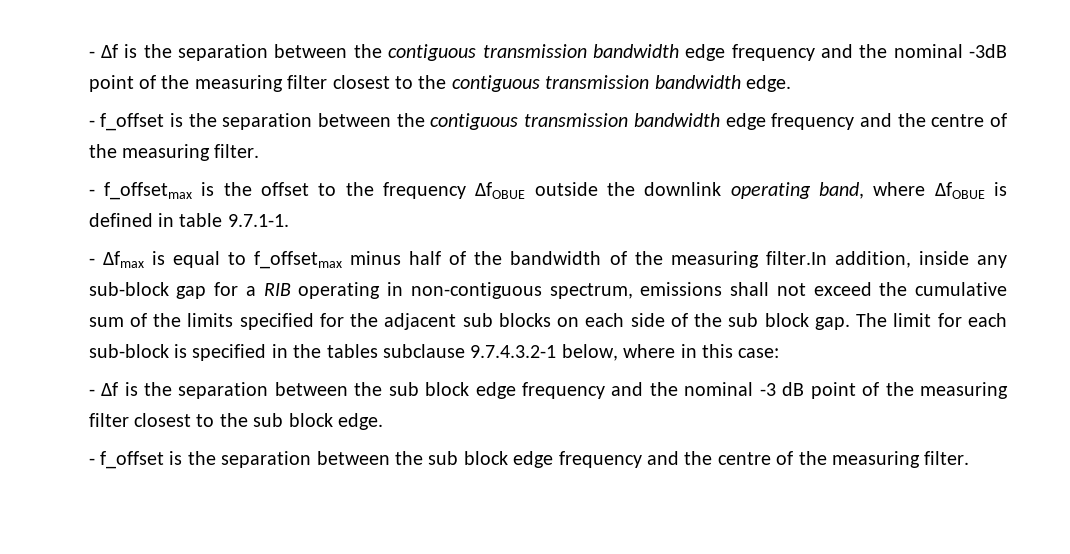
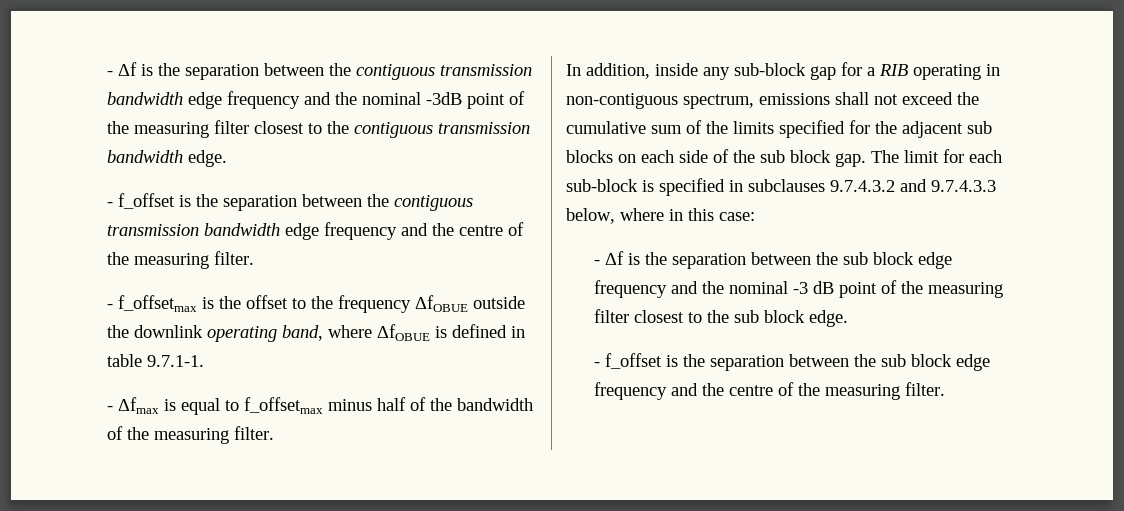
[765,251,827,265] filter.In -> [234,426,275,440] [566,64,581,76] filter. // In
[293,344,557,358] the tables subclause 9.7.4.3.2-1 -> [748,179,996,192] subclauses 9.7.4.3.2 and 9.7.4.3.3

